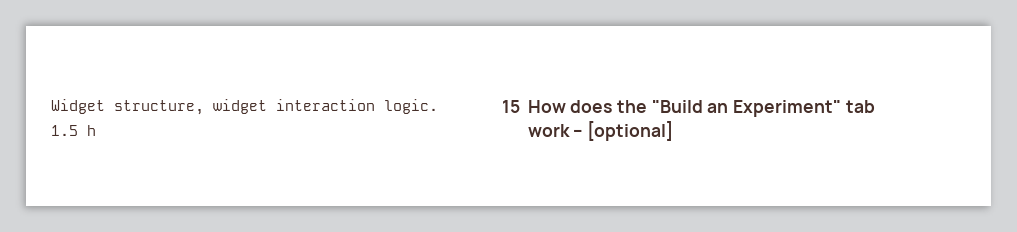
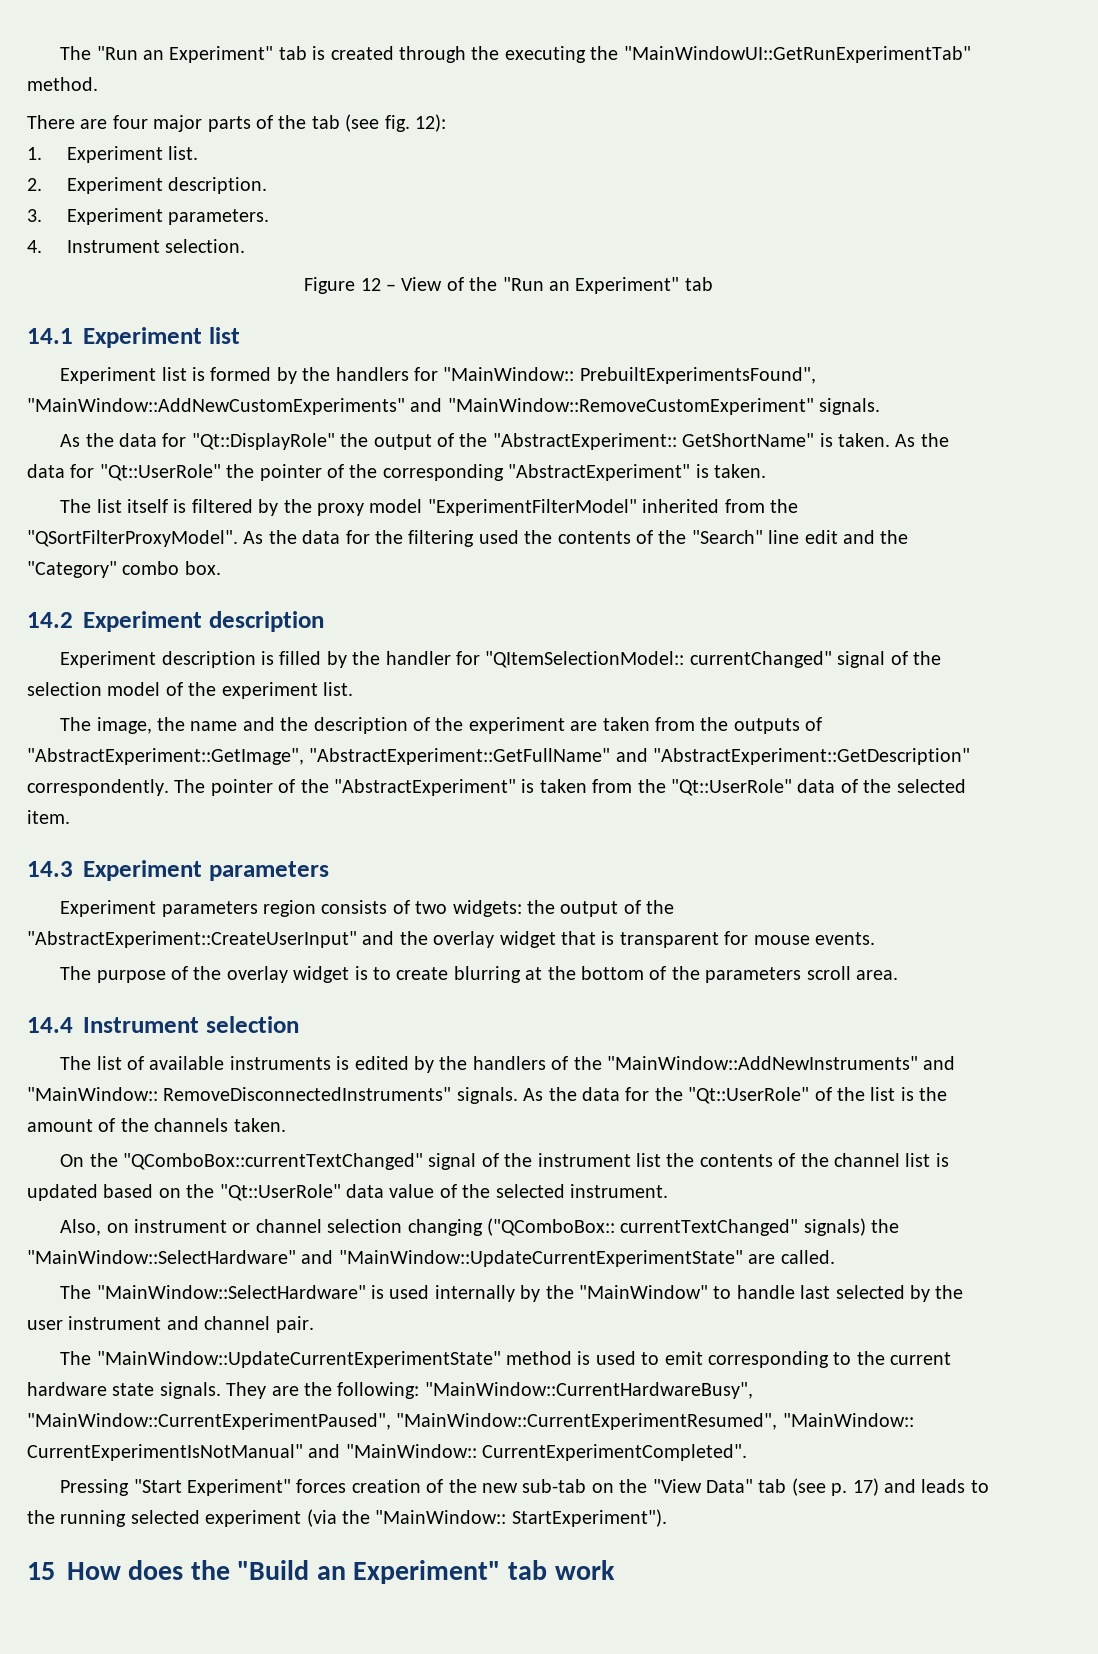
[51,99,438,115] [51,125,96,136] Widget structure, widget interaction logic. // 1.5 h -> [60,46,971,63] [27,77,98,91] [27,114,446,132] [27,146,199,163] [27,177,268,194] [27,208,270,225] [27,239,246,253] [304,277,713,294] [27,327,240,348] [60,367,816,384] [27,398,881,415] [60,433,949,450] [27,464,766,481] [60,499,799,516] [27,530,909,547] [27,561,221,578] [27,611,324,632] [60,651,942,668] [27,682,353,699] [60,717,823,734] [27,748,971,765] [27,779,966,796] [27,810,70,824] [27,860,329,881] [60,900,675,917] [27,931,875,948] [60,966,899,983] [27,1016,299,1033] [60,1056,956,1073] [27,1087,948,1104] [27,1118,286,1132] [60,1153,949,1170] [27,1184,668,1201] [60,1218,900,1236] [27,1250,835,1267] [60,1285,964,1302] [27,1316,314,1333] [60,1351,952,1368] [27,1382,753,1399] [27,1413,914,1430] [27,1444,748,1461] [60,1478,989,1496] [27,1509,667,1527] The "Run an Experiment" tab is created through the executing the "MainWindowUI::GetRunExperimentTab" method. // There are four major parts of the tab (see fig. 12): // 1. Experiment list. // 2. Experiment description. // 3. Experiment parameters. // 4. Instrument selection. // Figure 12 – View of the "Run an Experiment" tab // 14.1 Experiment list // Experiment list is formed by the handlers for "MainWindow:: PrebuiltExperimentsFound", "MainWindow::AddNewCustomExperiments" and "MainWindow::RemoveCustomExperiment" signals. // As the data for "Qt::DisplayRole" the output of the "AbstractExperiment:: GetShortName" is taken. As the data for "Qt::UserRole" the pointer of the corresponding "AbstractExperiment" is taken. // The list itself is filtered by the proxy model "ExperimentFilterModel" inherited from the "QSortFilterProxyModel". As the data for the filtering used the contents of the "Search" line edit and the "Category" combo box. // 14.2 Experiment description // Experiment description is filled by the handler for "QItemSelectionModel:: currentChanged" signal of the selection model of the experiment list. // The image, the name and the description of the experiment are taken from the outputs of "AbstractExperiment::GetImage", "AbstractExperiment::GetFullName" and "AbstractExperiment::GetDescription" correspondently. The pointer of the "AbstractExperiment" is taken from the "Qt::UserRole" data of the selected item. // 14.3 Experiment parameters // Experiment parameters region consists of two widgets: the output of the "AbstractExperiment::CreateUserInput" and the overlay widget that is transparent for mouse events. // The purpose of the overlay widget is to create blurring at the bottom of the parameters scroll area. // 14.4 Instrument selection // The list of available instruments is edited by the handlers of the "MainWindow::AddNewInstruments" and "MainWindow:: RemoveDisconnectedInstruments" signals. As the data for the "Qt::UserRole" of the list is the amount of the channels taken. // On the "QComboBox::currentTextChanged" signal of the instrument list the contents of the channel list is updated based on the "Qt::UserRole" data value of the selected instrument. // Also, on instrument or channel selection changing ("QComboBox:: currentTextChanged" signals) the "MainWindow::SelectHardware" and "MainWindow::UpdateCurrentExperimentState" are called. // The "MainWindow::SelectHardware" is used internally by the "MainWindow" to handle last selected by the user instrument and channel pair. // The "MainWindow::UpdateCurrentExperimentState" method is used to emit corresponding to the current hardware state signals. They are the following: "MainWindow::CurrentHardwareBusy", "MainWindow::CurrentExperimentPaused", "MainWindow::CurrentExperimentResumed", "MainWindow:: CurrentExperimentIsNotManual" and "MainWindow:: CurrentExperimentCompleted". // Pressing "Start Experiment" forces creation of the new sub-tab on the "View Data" tab (see p. 17) and leads to the running selected experiment (via the "MainWindow:: StartExperiment").
[573,121,673,141] – [optional] -> (615, 1570) none

